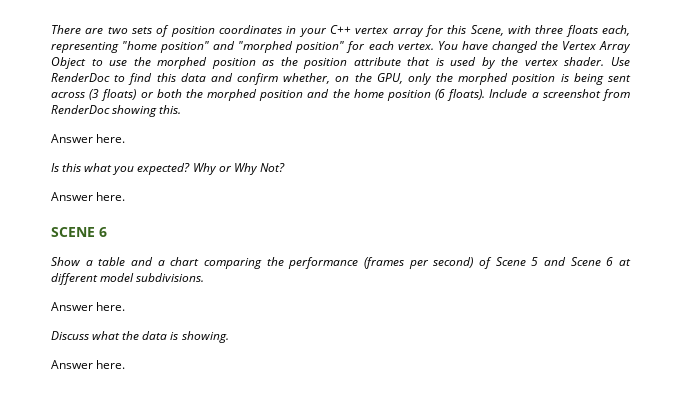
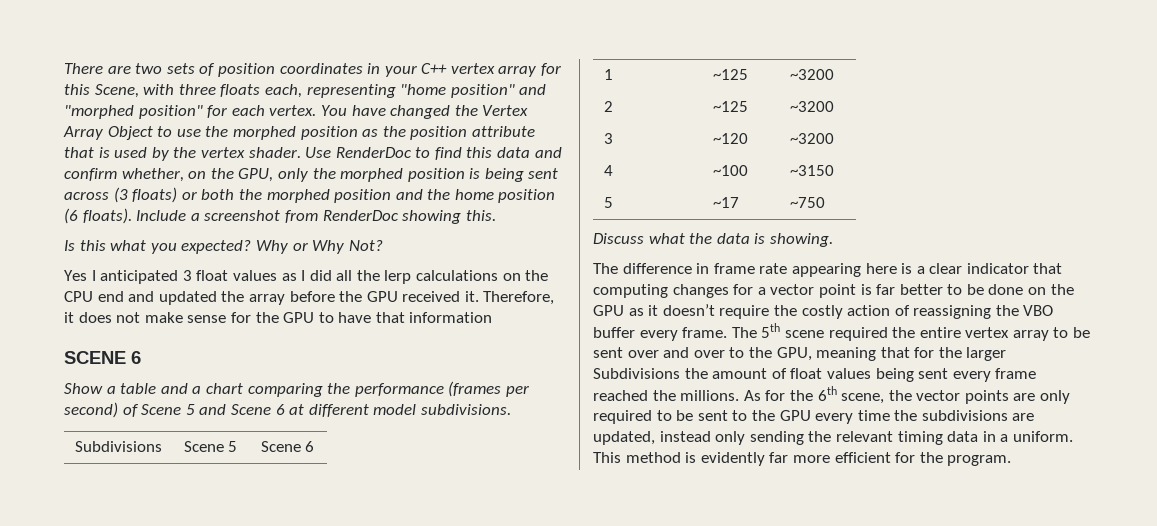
[51,134,126,143] // Answer here. -> (496, 215) none
[51,192,126,201] Answer here. -> [64,270,549,284] [64,291,555,305] [64,312,493,323] Yes I anticipated 3 float values as I did all the lerp calculations on the CPU end and updated the array before the GPU received it. Therefore, it does not make sense for the GPU to have that information
[51,302,126,311] // Answer here. -> [74,441,162,452] [183,441,238,452] [260,441,315,452] [603,69,613,80] [712,69,748,80] [789,69,834,80] [603,101,613,112] [712,101,748,112] [789,101,834,112] [603,133,613,144] [712,133,748,144] [789,133,834,144] [603,165,613,176] [712,165,748,176] [789,165,834,176] [603,197,613,208] [712,197,739,208] [789,197,825,208] // Subdivisions | Scene 5 | Scene 6 // 1 | ~125 | ~3200 // 2 | ~125 | ~3200 // 3 | ~120 | ~3200 // 4 | ~100 | ~3150 // 5 | ~17 | ~750
[51,360,126,369] Answer here. -> [593,263,1063,277] [593,284,1074,298] [593,304,1054,319] [593,323,1091,341] [593,347,1007,361] [593,368,1037,382] [593,386,1071,404] [593,410,1035,424] [593,431,1073,445] [593,452,1012,466] The difference in frame rate appearing here is a clear indicator that computing changes for a vector point is far better to be done on the GPU as it doesn’t require the costly action of reassigning the VBO buffer every frame. The 5th scene required the entire vertex array to be sent over and over to the GPU, meaning that for the larger Subdivisions the amount of float values being sent every frame reached the millions. As for the 6th scene, the vector points are only required to be sent to the GPU every time the subdivisions are updated, instead only sending the relevant timing data in a uniform. This method is evidently far more efficient for the program.

